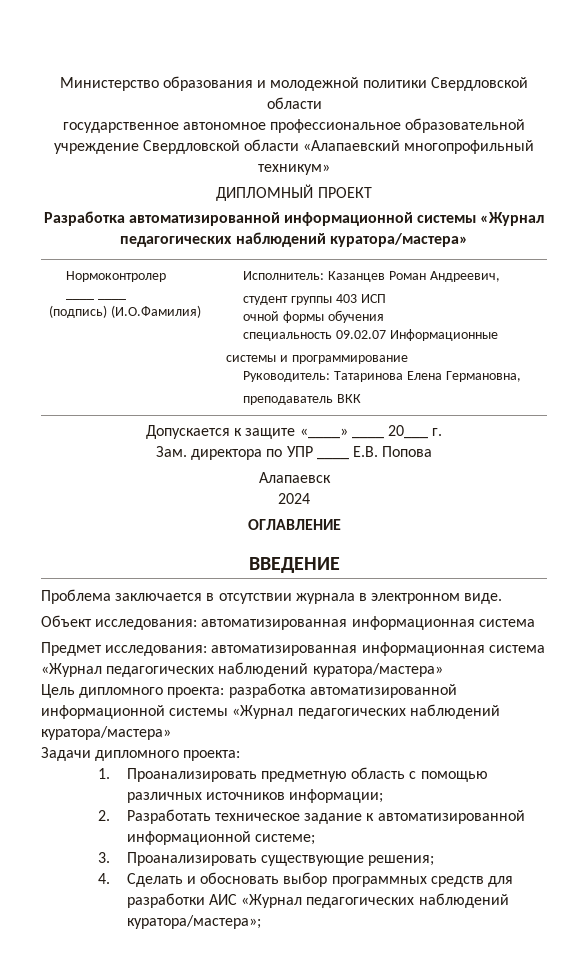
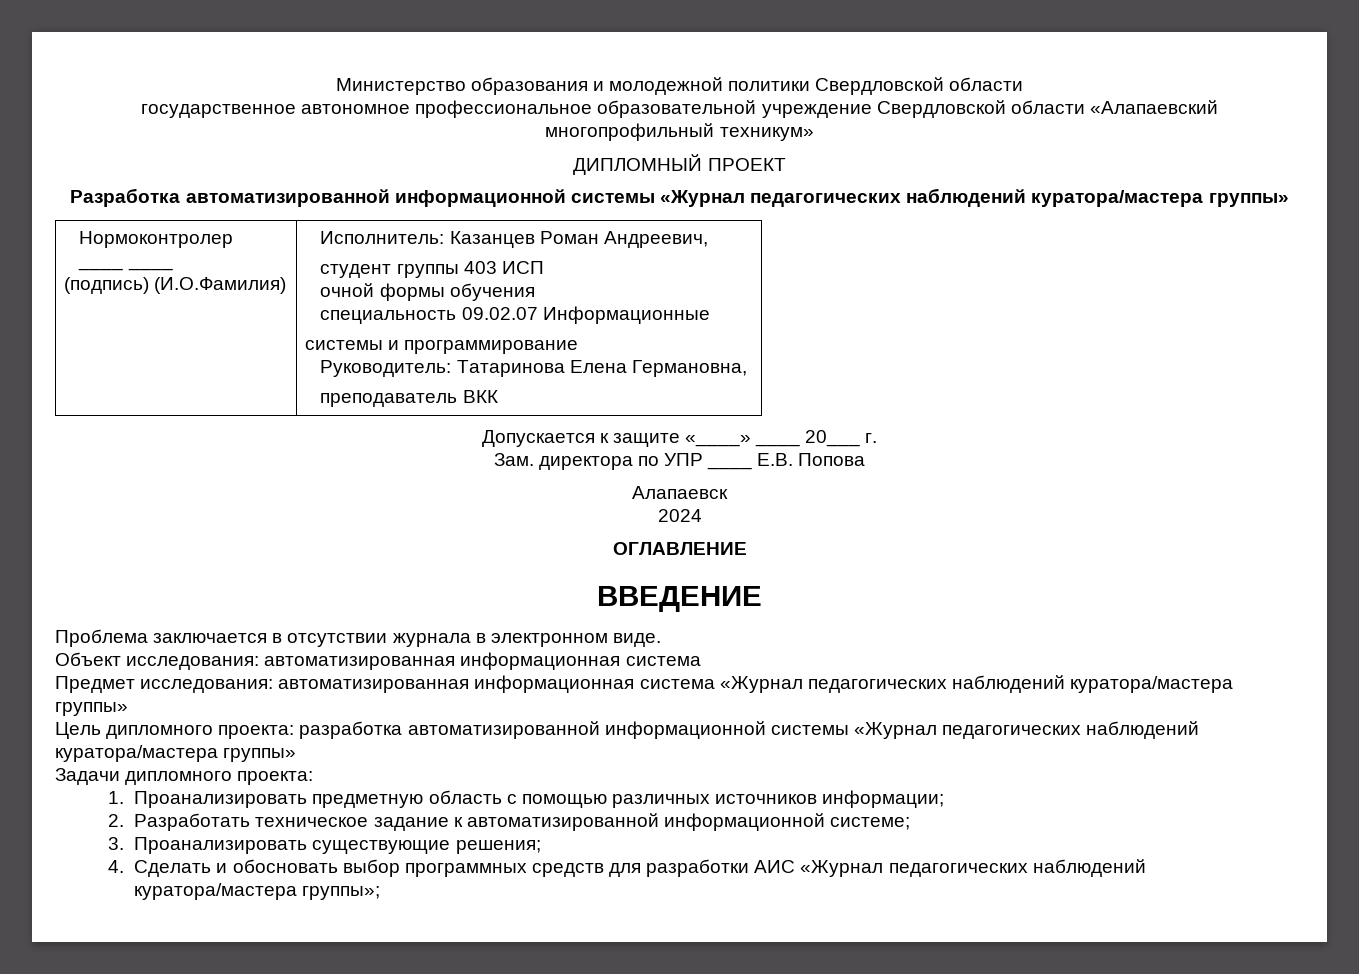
[329,233,468,247] куратора/мастера» -> [1031,190,1289,207] куратора/мастера группы»
[312,663,443,677] куратора/мастера» -> [1070,676,1234,693] [55,702,128,716] куратора/мастера группы»
[41,726,171,740] куратора/мастера» -> [55,745,297,762] куратора/мастера группы»
[126,915,261,929] куратора/мастера»; -> [134,883,381,900] куратора/мастера группы»;

